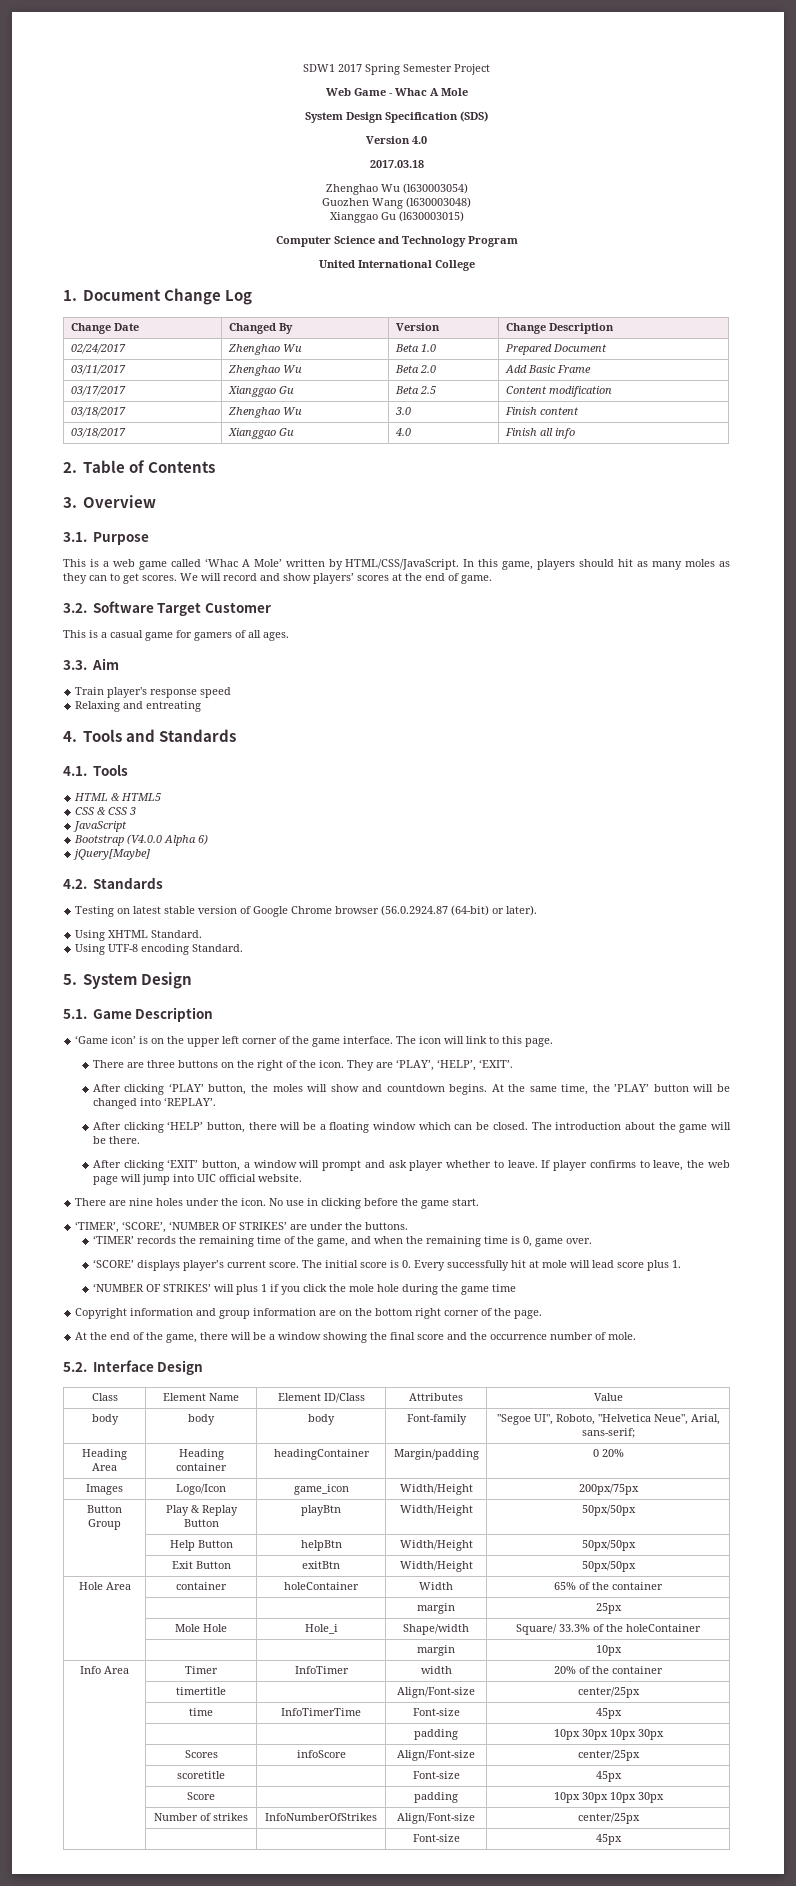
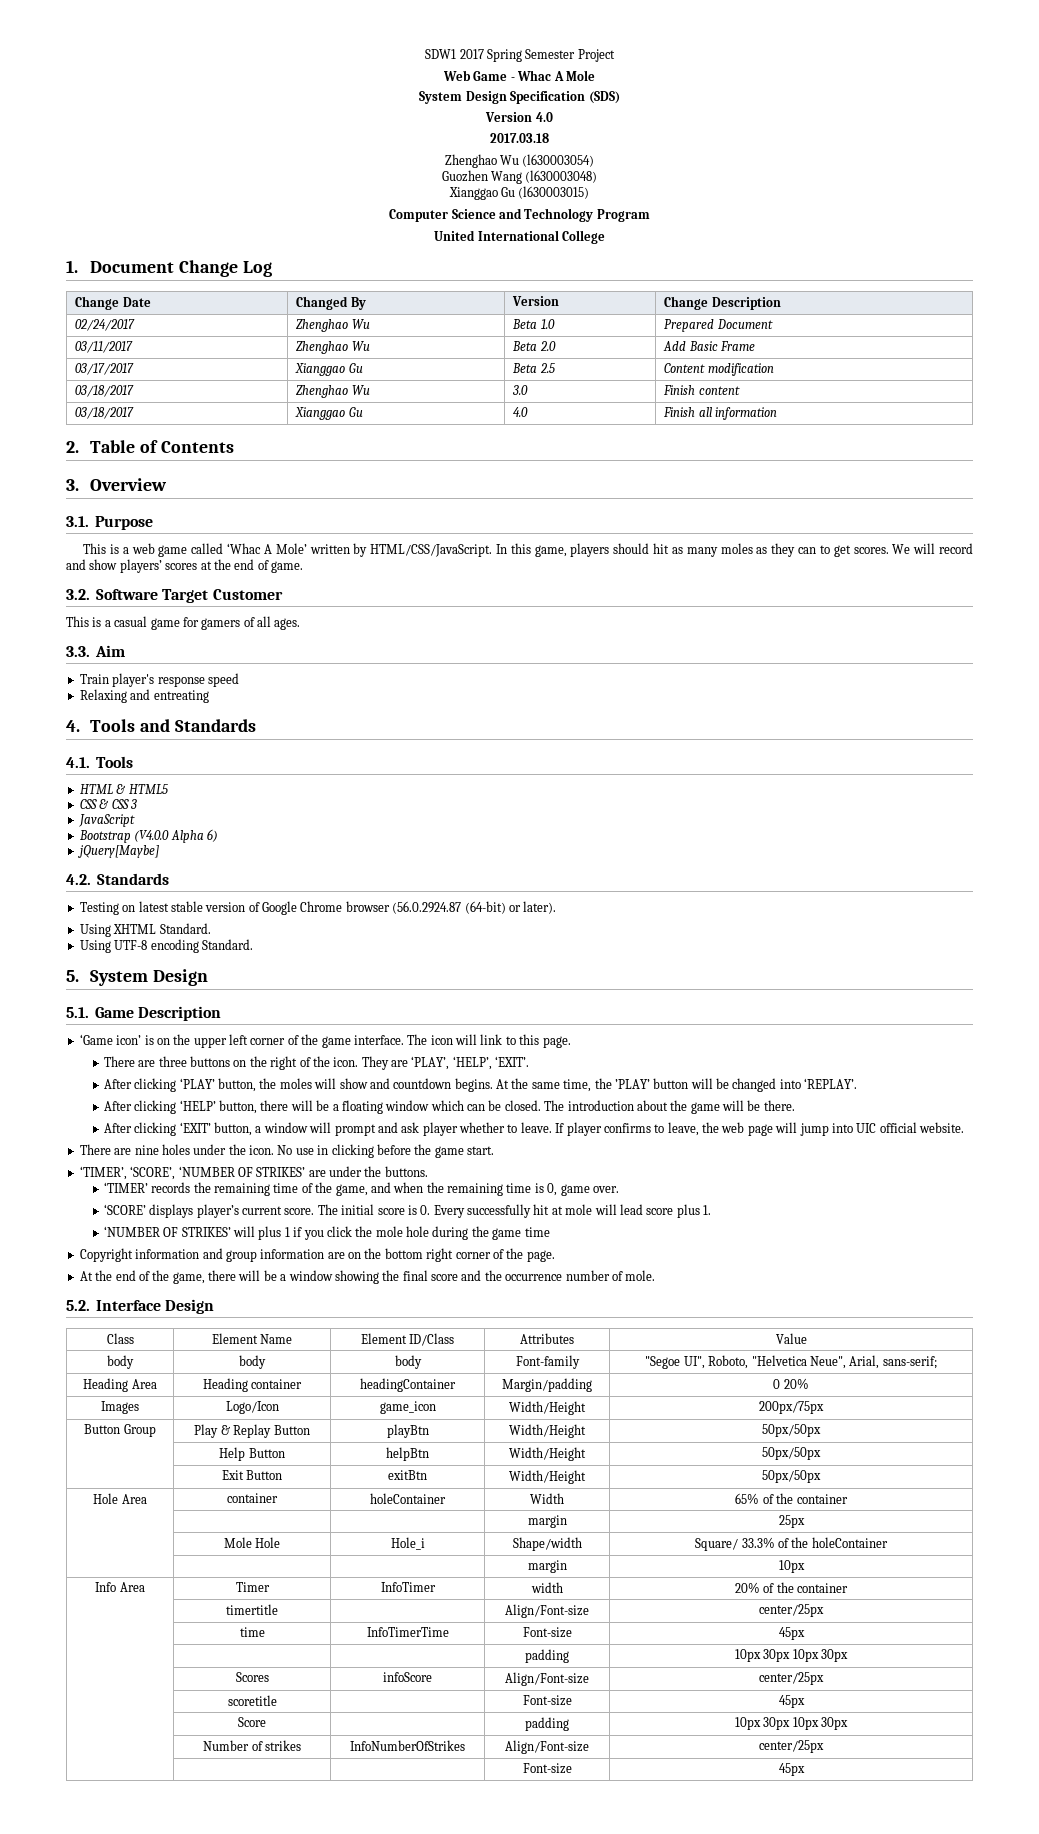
[554,428,575,439] info -> [715,407,778,420] information

